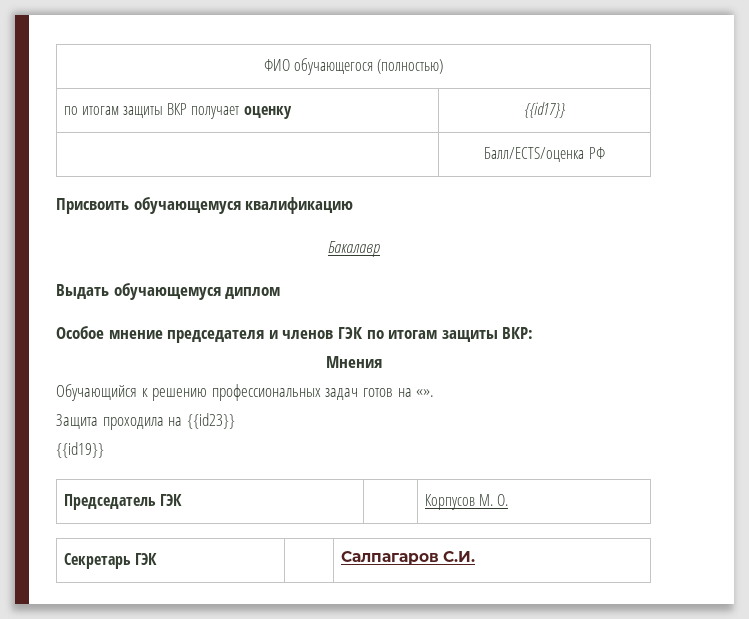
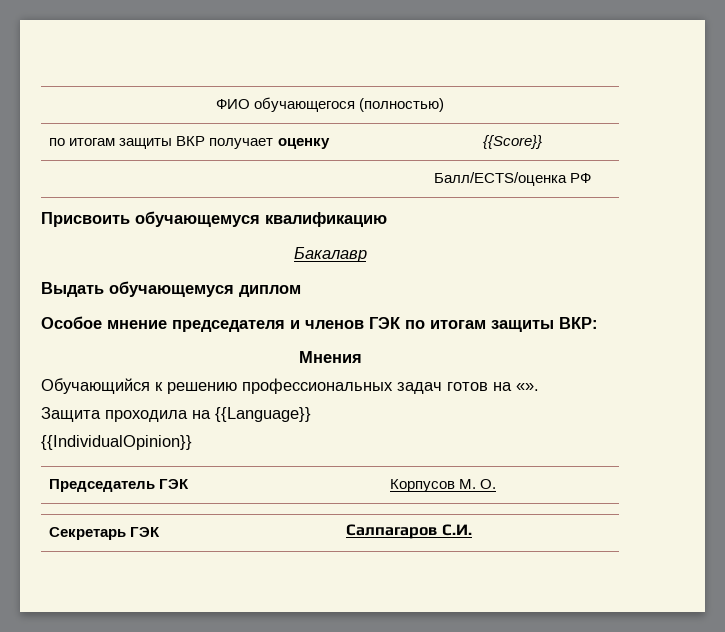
[524,102,566,118] {{id17}} -> [483,135,542,149] {{Score}}
[186,413,235,429] [56,442,104,458] {{id23}} // {{id19}} -> [215,407,311,422] [41,435,192,450] {{Language}} // {{IndividualOpinion}}

